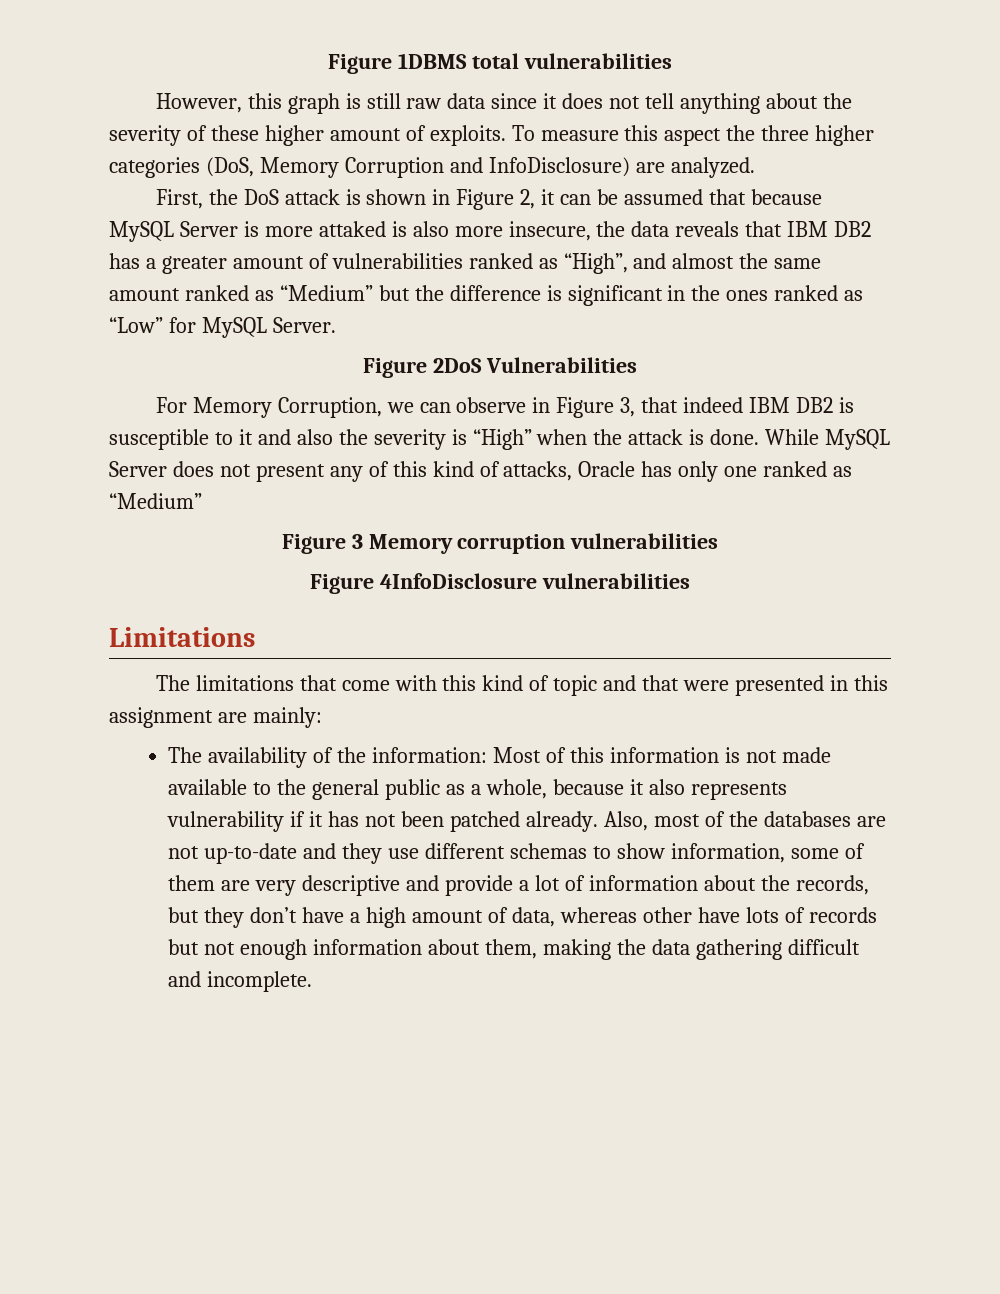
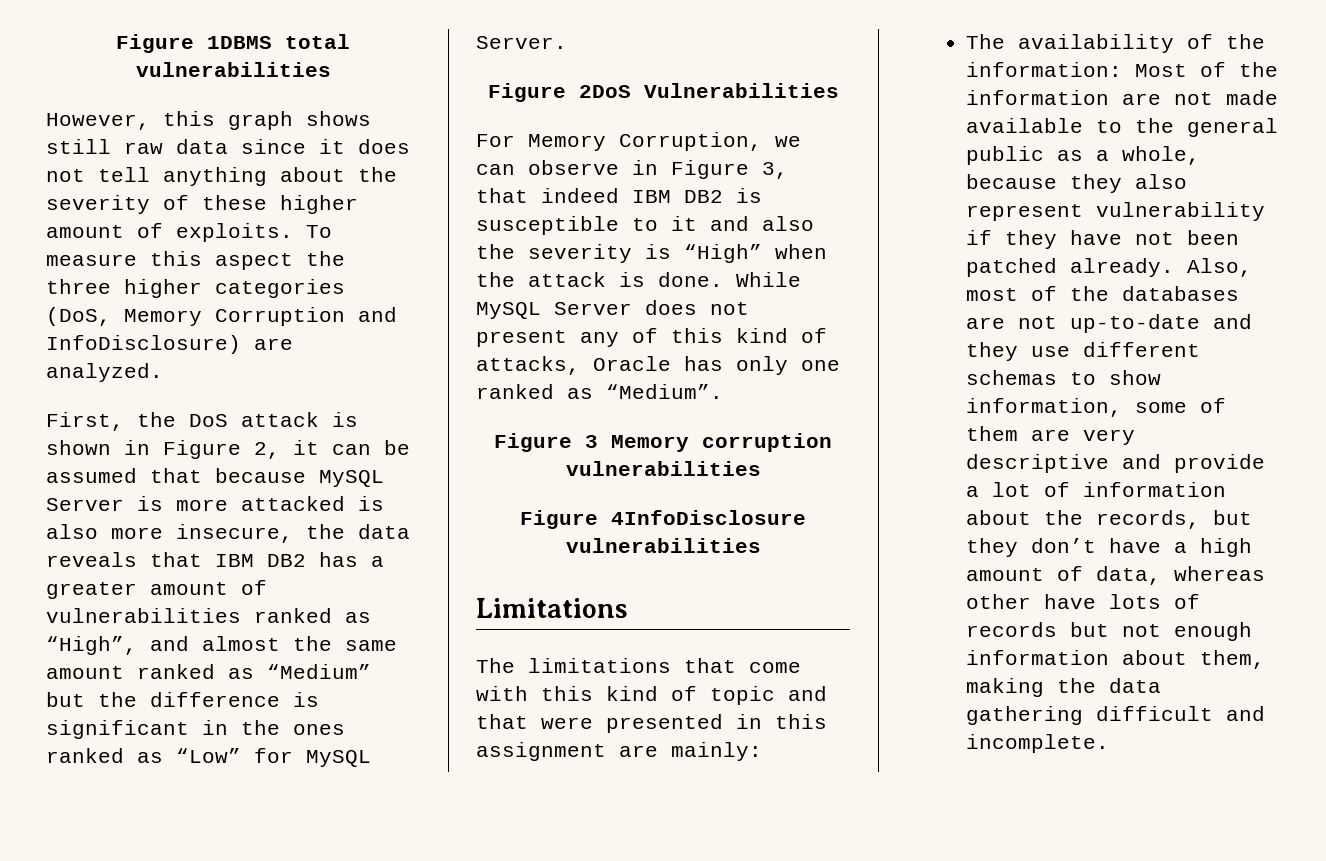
[345,93,361,109] is -> [306,111,371,126] shows
[318,221,386,237] attaked -> [241,496,345,511] attacked
[109,493,202,509] “Medium” -> [606,384,723,399] “Medium”.
[569,747,740,763] this information is -> [1238,62,1278,77] [965,90,1161,105] the information are
[629,779,787,800] [167,811,360,832] it also represents vulnerability if it has -> [1069,174,1187,193] [965,202,1265,221] [965,230,1122,249] they also represent vulnerability if they have

